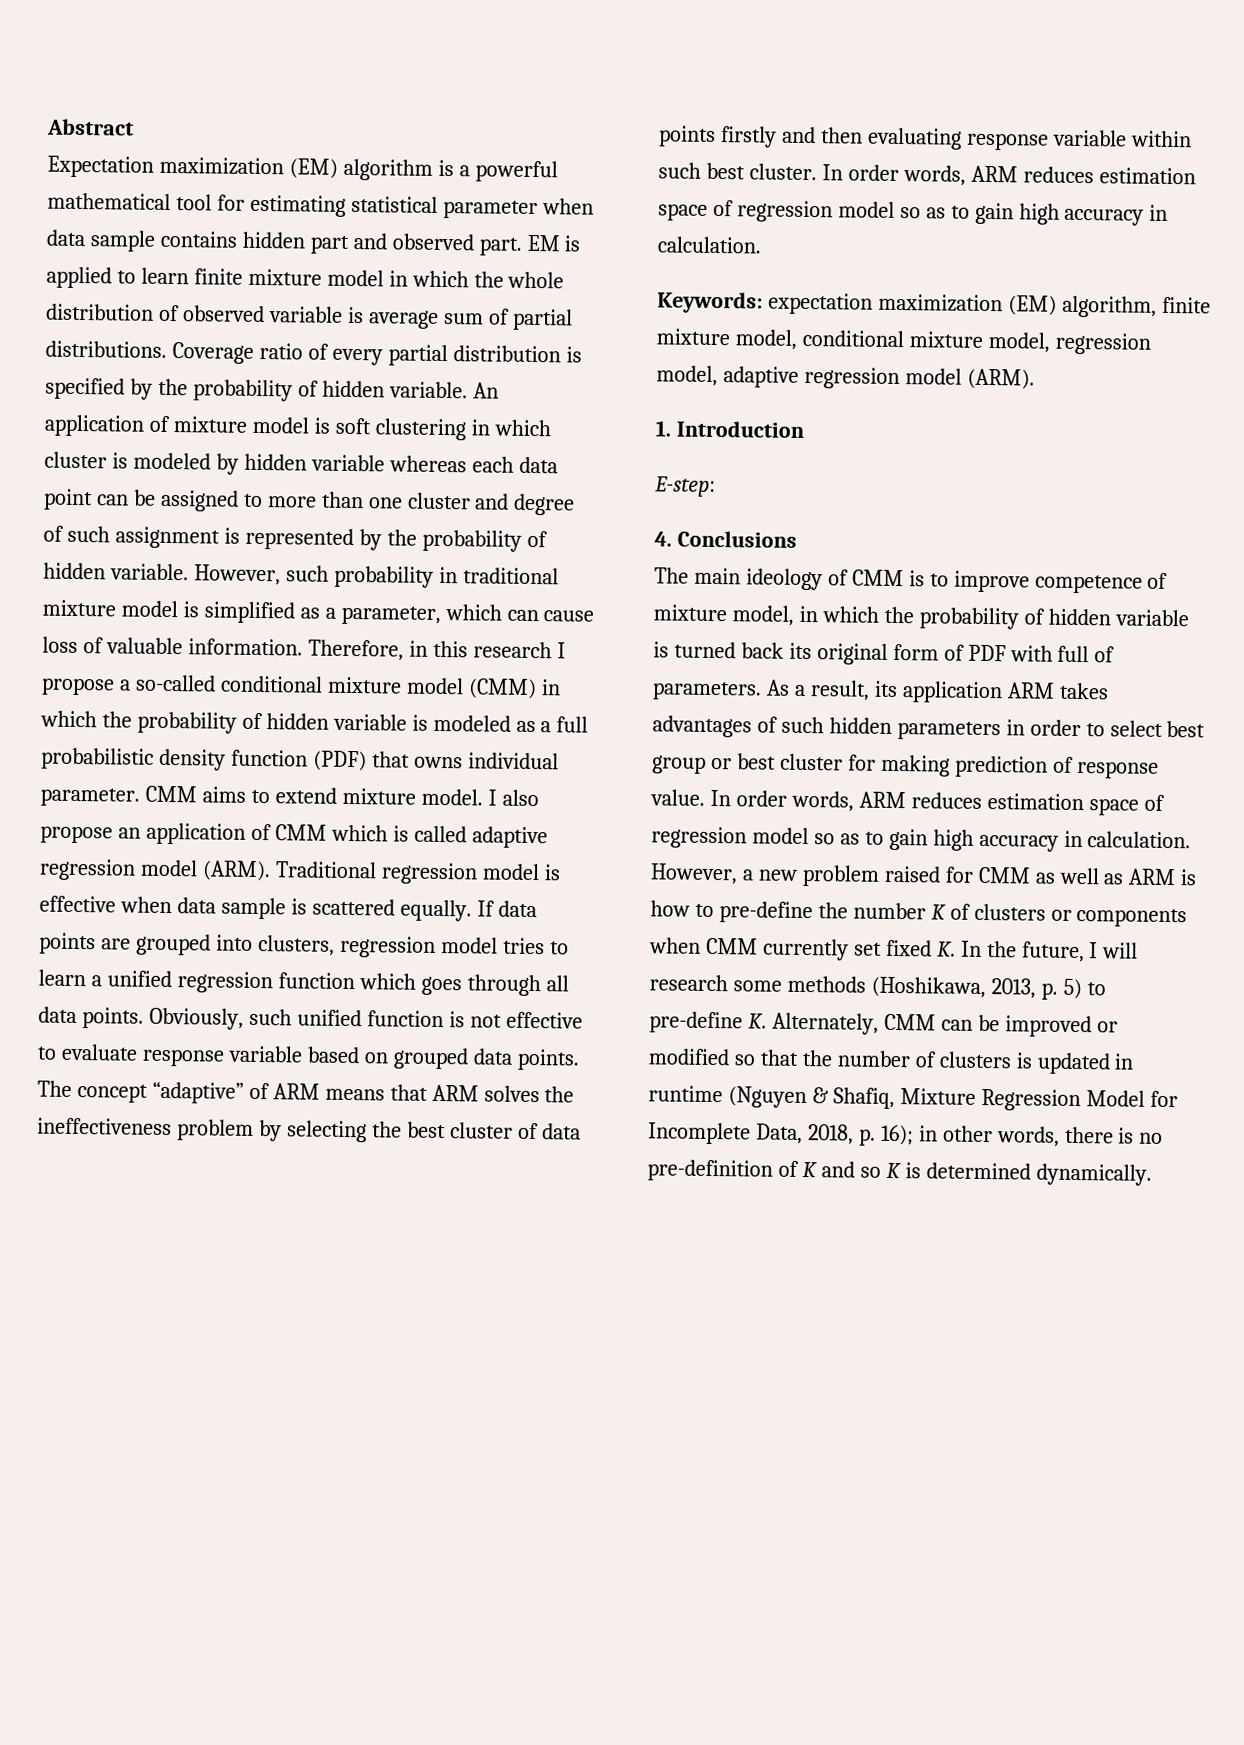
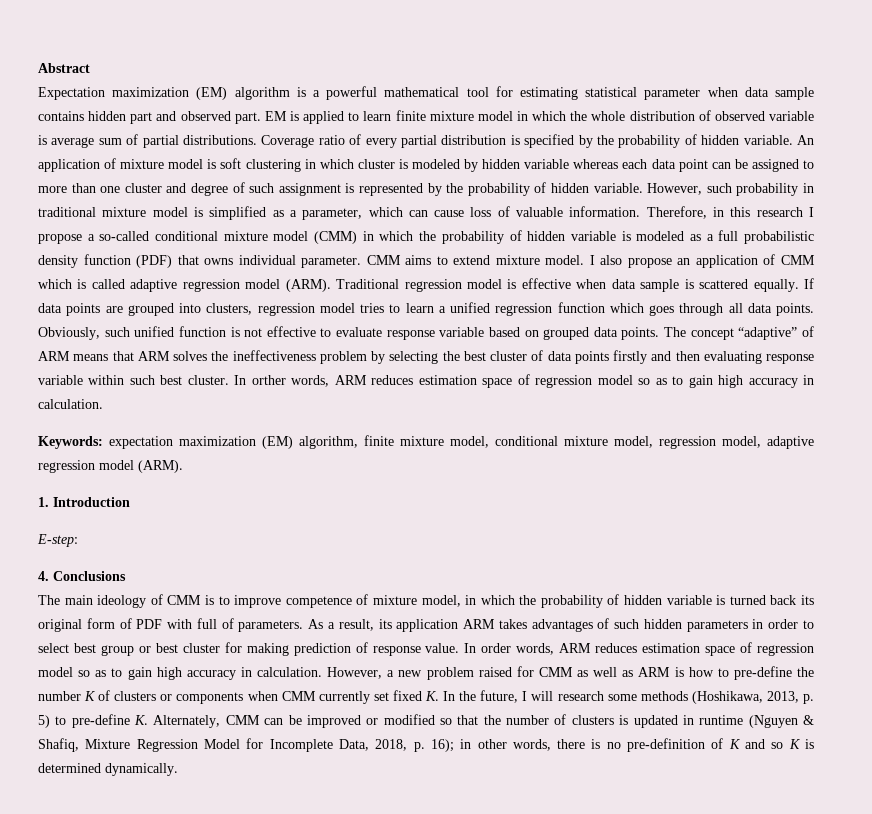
[847,164,899,181] order -> [251,375,286,385] orther

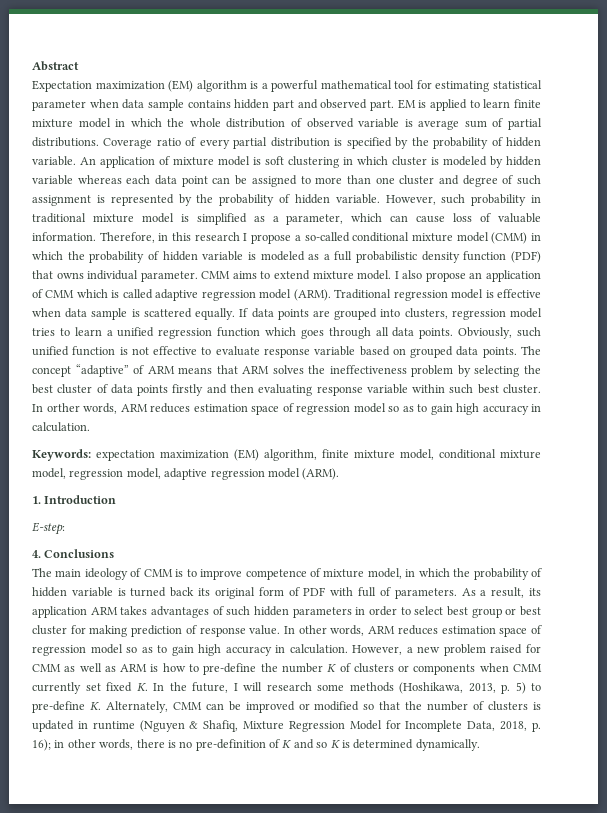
[481,643,512,653] order -> [298,625,327,634] other

